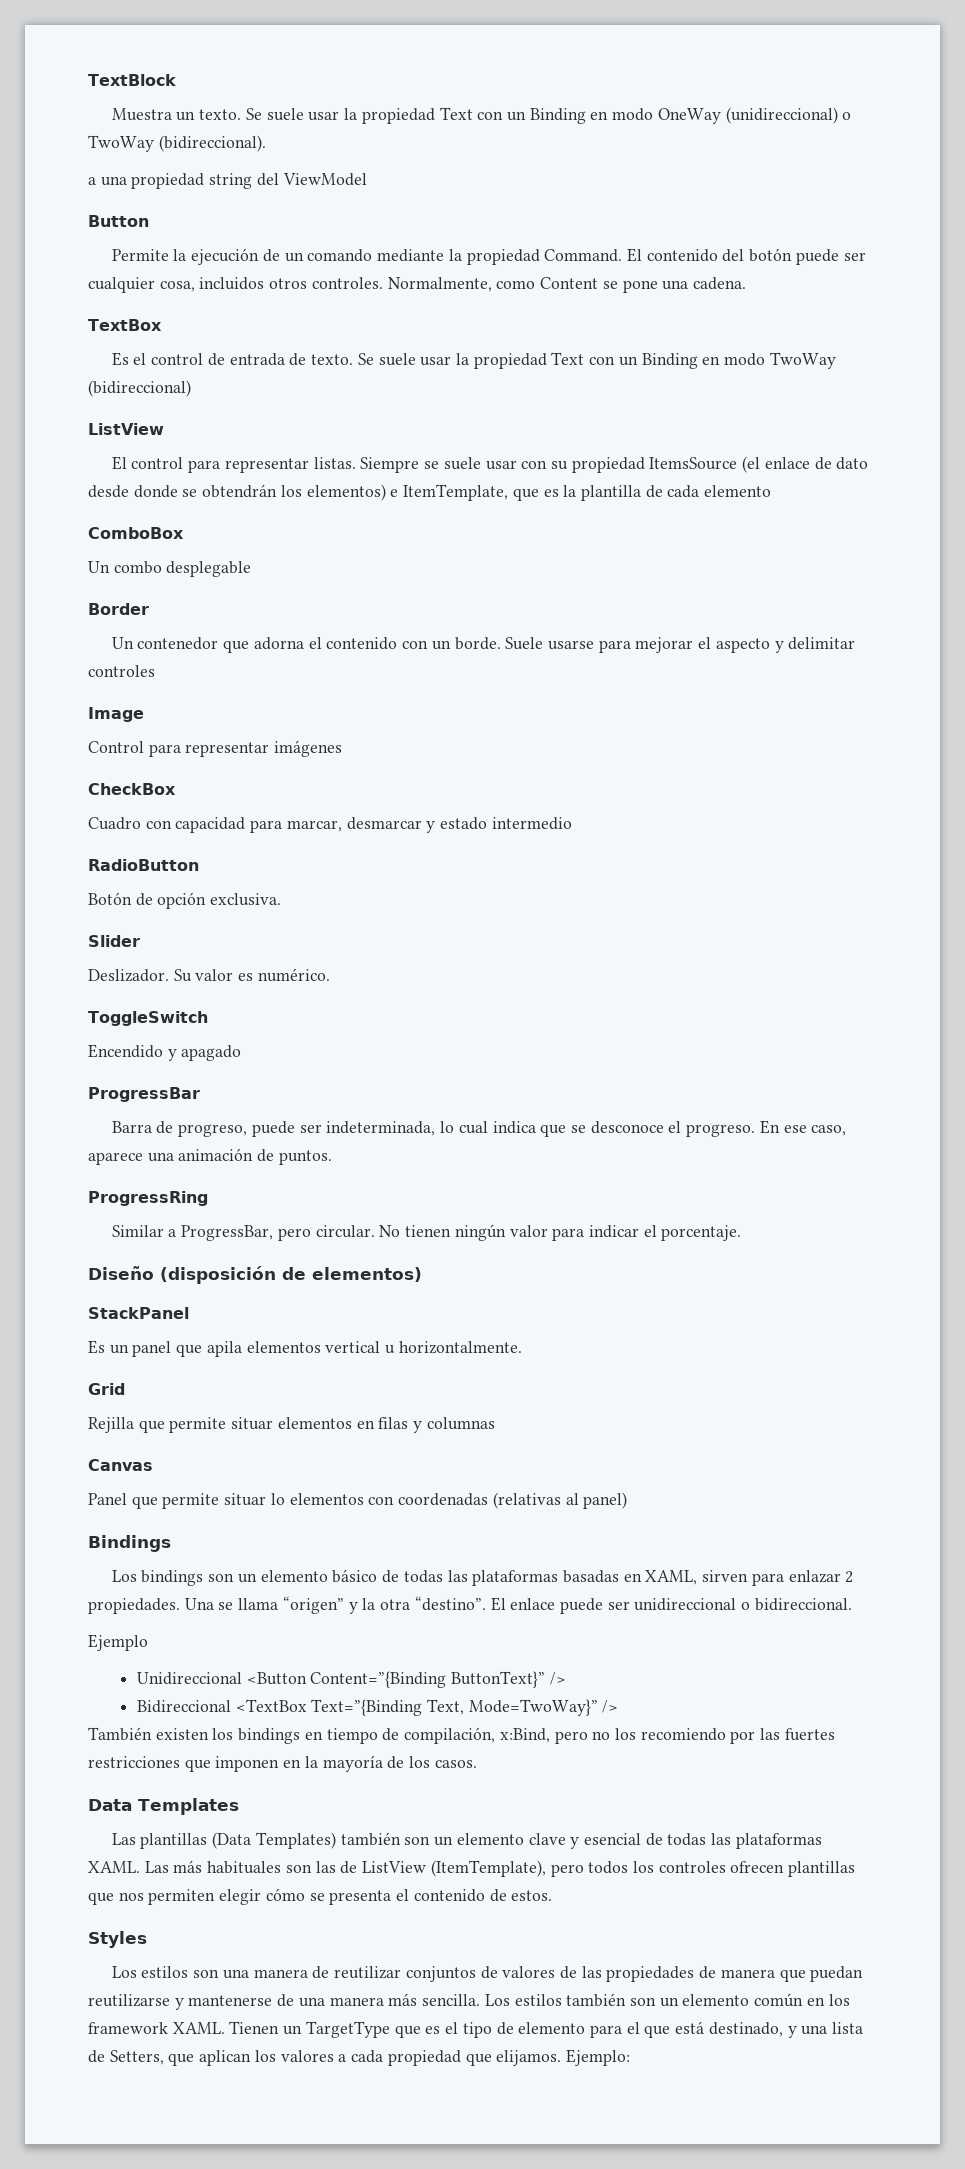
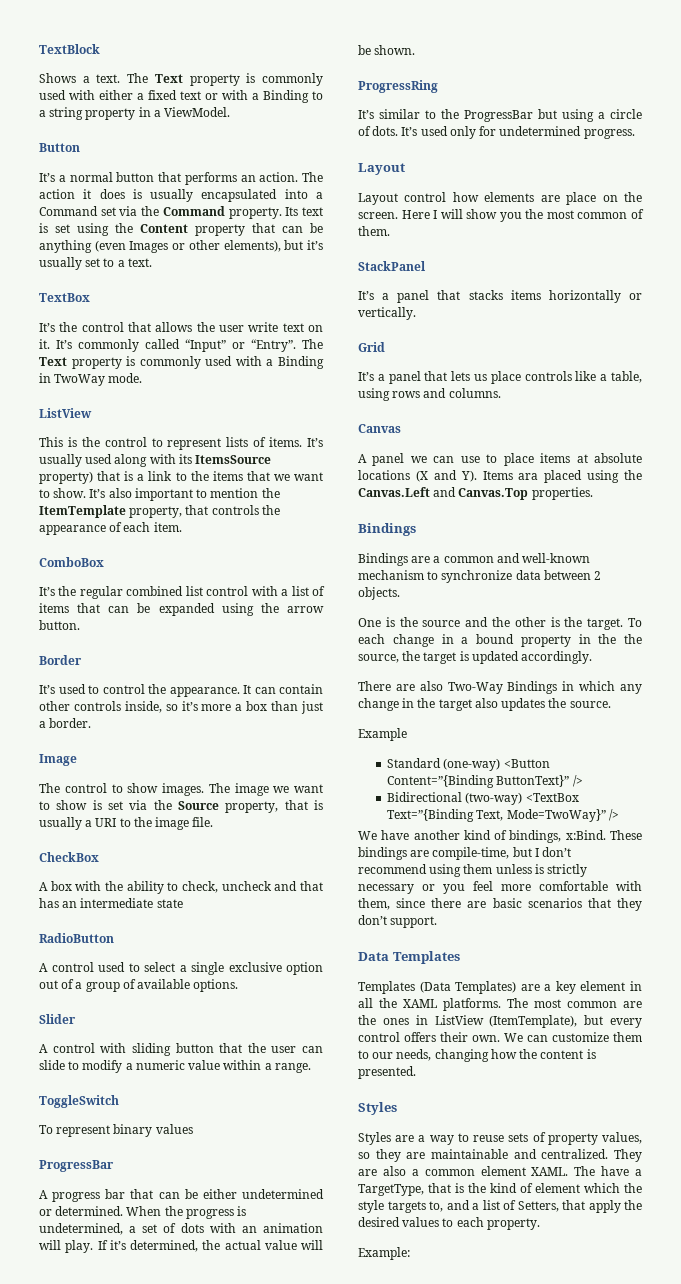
[111,107,852,124] [88,135,266,152] [88,173,367,189] [88,215,149,227] [111,248,866,265] [88,277,746,293] [88,319,162,331] [111,352,836,369] [88,380,191,397] [88,423,164,435] [111,456,869,473] [88,484,772,501] [88,527,184,539] [88,561,252,577] [88,603,149,615] [111,637,856,653] [88,665,155,677] [88,707,144,722] [88,740,343,757] [88,783,176,795] [88,817,572,833] [88,859,199,871] [88,892,282,909] [88,935,140,947] [88,968,330,982] [88,1011,208,1026] [88,1044,242,1061] [88,1087,200,1102] [111,1120,847,1137] [88,1148,332,1165] [88,1191,208,1206] [111,1224,742,1241] [88,1266,422,1284] [88,1307,189,1319] [88,1340,522,1357] [88,1383,125,1395] [88,1417,495,1433] [88,1459,153,1471] [88,1492,628,1509] [88,1535,171,1552] [111,1569,854,1586] [88,1596,852,1614] [88,1634,148,1651] [136,1672,242,1685] Muestra un texto. Se suele usar la propiedad Text con un Binding en modo OneWay (unidireccional) o TwoWay (bidireccional). // a una propiedad string del ViewModel // Button // Permite la ejecución de un comando mediante la propiedad Command. El contenido del botón puede ser cualquier cosa, incluidos otros controles. Normalmente, como Content se pone una cadena. // TextBox // Es el control de entrada de texto. Se suele usar la propiedad Text con un Binding en modo TwoWay (bidireccional) // ListView // El control para representar listas. Siempre se suele usar con su propiedad ItemsSource (el enlace de dato desde donde se obtendrán los elementos) e ItemTemplate, que es la plantilla de cada elemento // ComboBox // Un combo desplegable // Border // Un contenedor que adorna el contenido con un borde. Suele usarse para mejorar el aspecto y delimitar controles // Image // Control para representar imágenes // CheckBox // Cuadro con capacidad para marcar, desmarcar y estado intermedio // RadioButton // Botón de opción exclusiva. // Slider // Deslizador. Su valor es numérico. // ToggleSwitch // Encendido y apagado // ProgressBar // Barra de progreso, puede ser indeterminada, lo cual indica que se desconoce el progreso. En ese caso, aparece una animación de puntos. // ProgressRing // Similar a ProgressBar, pero circular. No tienen ningún valor para indicar el porcentaje. // Diseño (disposición de elementos) // StackPanel // Es un panel que apila elementos vertical u horizontalmente. // Grid // Rejilla que permite situar elementos en filas y columnas // Canvas // Panel que permite situar lo elementos con coordenadas (relativas al panel) // Bindings // Los bindings son un elemento básico de todas las plataformas basadas en XAML, sirven para enlazar 2 propiedades. Una se llama “origen” y la otra “destino”. El enlace puede ser unidireccional o bidireccional. // Ejemplo // Unidireccional -> [39,73,323,86] [39,90,323,103] [39,107,231,120] [39,143,80,152] [39,172,323,185] [39,189,323,202] [39,206,323,219] [39,223,323,236] [39,240,324,253] [39,257,152,270] [39,293,90,302] [39,322,323,332] [39,339,323,352] [39,356,325,369] [39,373,143,386] [39,408,92,418] [39,437,323,450] [39,454,272,467] [39,471,323,484] [39,488,280,501] [39,505,280,518] [39,522,182,535] [39,557,104,567] [39,586,325,599] [39,603,324,616] [39,620,80,630] [39,655,82,665] [39,684,323,697] [39,701,323,714] [39,718,92,728] [39,754,77,766] [39,783,323,796] [39,800,323,813] [39,817,214,830] [39,852,99,862] [39,881,323,894] [39,898,183,908] [39,933,114,943] [39,962,323,975] [39,979,239,992] [39,1014,76,1024] [39,1043,323,1056] [39,1060,311,1073] [39,1095,119,1108] [39,1124,193,1137] [39,1160,114,1172] [39,1189,324,1202] [39,1206,247,1219] [39,1223,323,1235] [39,1240,323,1253] [358,45,416,55] [358,80,438,93] [358,109,642,122] [358,126,635,139] [358,163,405,175] [358,192,642,205] [358,209,644,222] [358,226,390,236] [358,261,426,271] [358,290,642,303] [358,307,416,320] [358,342,385,352] [358,371,642,384] [358,388,501,401] [358,424,401,433] [358,453,642,466] [358,470,642,483] [358,487,593,500] [358,523,416,536] [358,553,591,566] [358,570,602,583] [358,587,400,600] [358,617,642,630] [358,634,642,647] [358,651,593,664] [358,681,642,694] [358,698,611,711] [358,728,407,741] [387,758,501,771] Shows a text. The Text property is commonly used with either a fixed text or with a Binding to a string property in a ViewModel. // Button // It’s a normal button that performs an action. The action it does is usually encapsulated into a Command set via the Command property. Its text is set using the Content property that can be anything (even Images or other elements), but it’s usually set to a text. // TextBox // It’s the control that allows the user write text on it. It’s commonly called “Input” or “Entry”. The Text property is commonly used with a Binding in TwoWay mode. // ListView // This is the control to represent lists of items. It’s usually used along with its ItemsSource property) that is a link to the items that we want to show. It’s also important to mention the ItemTemplate property, that controls the appearance of each item. // ComboBox // It’s the regular combined list control with a list of items that can be expanded using the arrow button. // Border // It’s used to control the appearance. It can contain other controls inside, so it’s more a box than just a border. // Image // The control to show images. The image we want to show is set via the Source property, that is usually a URI to the image file. // CheckBox // A box with the ability to check, uncheck and that has an intermediate state // RadioButton // A control used to select a single exclusive option out of a group of available options. // Slider // A control with sliding button that the user can slide to modify a numeric value within a range. // ToggleSwitch // To represent binary values // ProgressBar // A progress bar that can be either undetermined or determined. When the progress is undetermined, a set of dots with an animation will play. If it’s determined, the actual value will be shown. // ProgressRing // It’s similar to the ProgressBar but using a circle of dots. It’s used only for undetermined progress. // Layout // Layout control how elements are place on the screen. Here I will show you the most common of them. // StackPanel // It’s a panel that stacks items horizontally or vertically. // Grid // It’s a panel that lets us place controls like a table, using rows and columns. // Canvas // A panel we can use to place items at absolute locations (X and Y). Items ara placed using the Canvas.Left and Canvas.Top properties. // Bindings // Bindings are a common and well-known mechanism to synchronize data between 2 objects. // One is the source and the other is the target. To each change in a bound property in the the source, the target is updated accordingly. // There are also Two-Way Bindings in which any change in the target also updates the source. // Example // Standard (one-way)
[136,1700,231,1713] Bidireccional -> [387,792,523,805] Bidirectional (two-way)
[88,1727,835,1744] [88,1755,477,1772] [88,1798,239,1815] [111,1832,822,1849] [88,1860,856,1877] [88,1888,553,1905] [88,1931,147,1948] [111,1966,864,1982] [88,1993,850,2010] [88,2021,864,2038] [88,2049,630,2066] También existen los bindings en tiempo de compilación, x:Bind, pero no los recomiendo por las fuertes restricciones que imponen en la mayoría de los casos. // Data Templates // Las plantillas (Data Templates) también son un elemento clave y esencial de todas las plataformas XAML. Las más habituales son las de ListView (ItemTemplate), pero todos los controles ofrecen plantillas que nos permiten elegir cómo se presenta el contenido de estos. // Styles // Los estilos son una manera de reutilizar conjuntos de valores de las propiedades de manera que puedan reutilizarse y mantenerse de una manera más sencilla. Los estilos también son un elemento común en los framework XAML. Tienen un TargetType que es el tipo de elemento para el que está destinado, y una lista de Setters, que aplican los valores a cada propiedad que elijamos. Ejemplo: -> [358,830,642,843] [358,847,572,860] [358,864,588,877] [358,881,642,894] [358,898,642,911] [358,915,438,928] [358,951,460,964] [358,981,642,994] [358,998,642,1011] [358,1015,642,1028] [358,1032,642,1042] [358,1049,596,1062] [358,1066,416,1079] [358,1102,397,1115] [358,1132,642,1145] [358,1149,642,1162] [358,1166,642,1176] [358,1183,642,1196] [358,1200,642,1213] [358,1217,540,1230] [358,1247,410,1260] We have another kind of bindings, x:Bind. These bindings are compile-time, but I don’t recommend using them unless is strictly necessary or you feel more comfortable with them, since there are basic scenarios that they don’t support. // Data Templates // Templates (Data Templates) are a key element in all the XAML platforms. The most common are the ones in ListView (ItemTemplate), but every control offers their own. We can customize them to our needs, changing how the content is presented. // Styles // Styles are a way to reuse sets of property values, so they are maintainable and centralized. They are also a common element XAML. The have a TargetType, that is the kind of element which the style targets to, and a list of Setters, that apply the desired values to each property. // Example:

